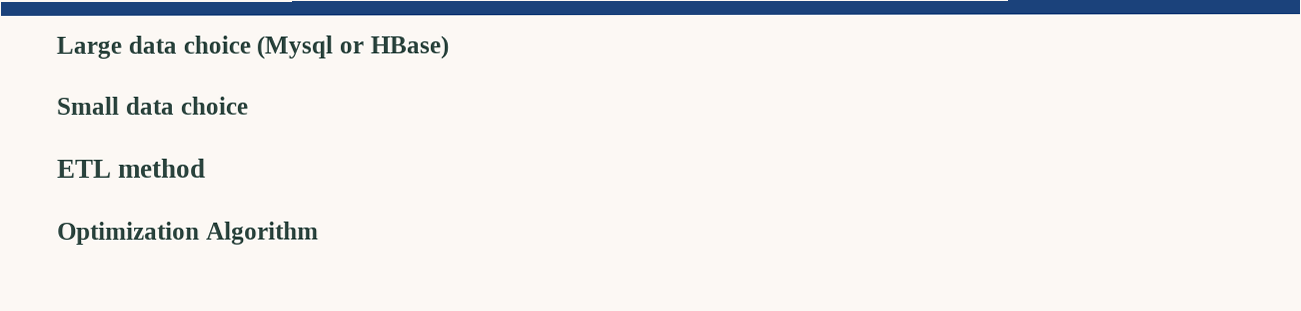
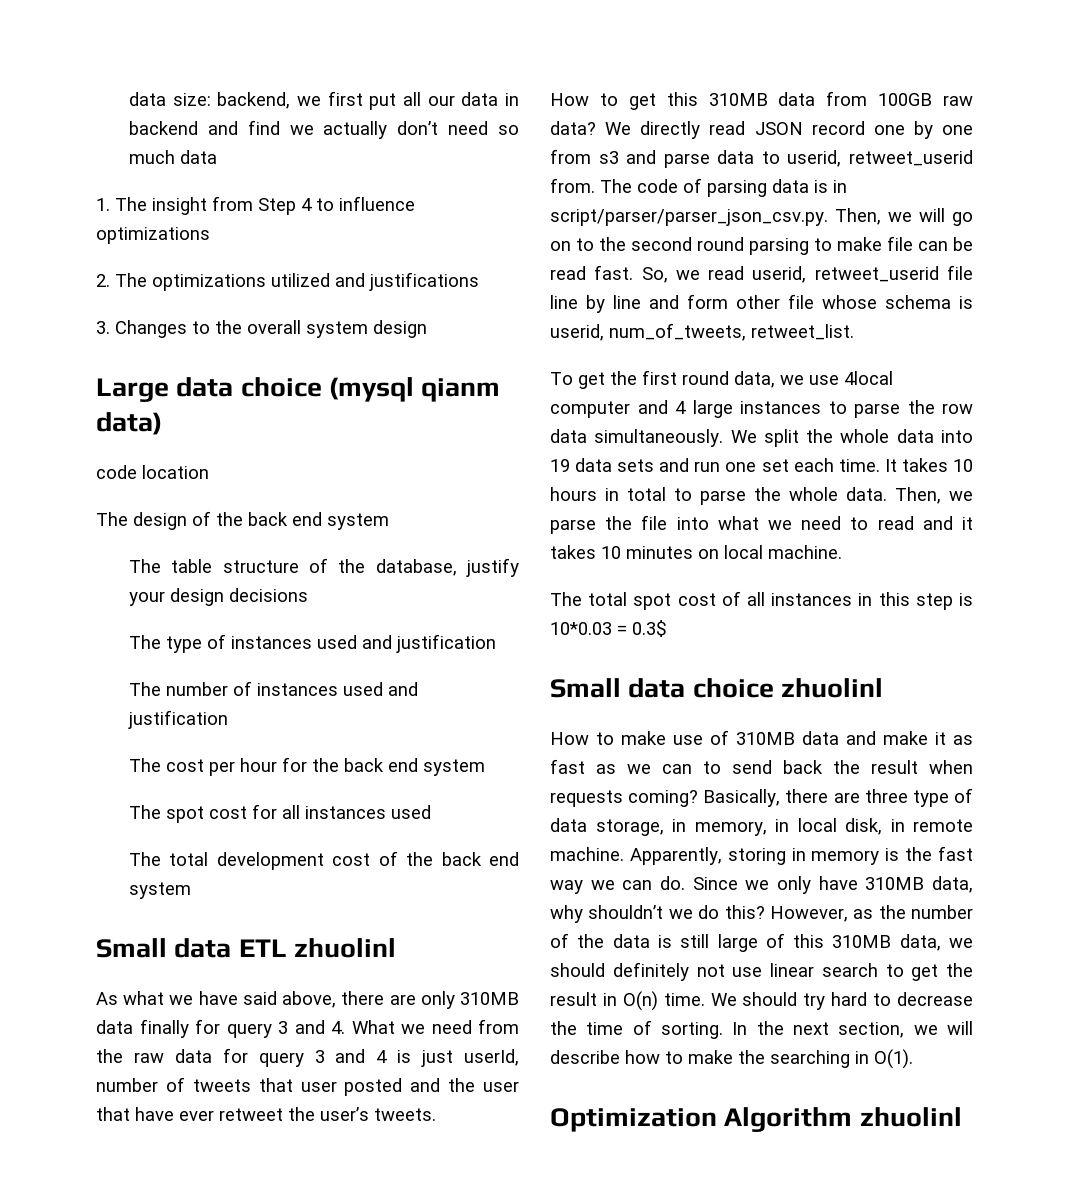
[56,35,449,60] [56,96,248,115] [57,158,207,178] Large data choice (Mysql or HBase) // Small data choice // ETL method -> [128,91,520,110] [128,120,519,139] [128,150,217,164] [96,196,415,215] [96,227,210,244] [96,272,479,291] [96,320,427,338] [96,377,501,402] [96,412,162,435] [96,465,209,479] [96,511,389,530] [128,558,519,577] [128,588,308,606] [128,634,496,653] [128,681,418,696] [127,710,228,729] [128,757,485,776] [128,804,431,823] [128,851,519,870] [128,882,191,899] [96,938,396,958] [96,991,519,1009] [96,1019,519,1038] [96,1048,519,1067] [96,1077,519,1096] [96,1107,436,1121] [550,91,973,110] [550,121,973,139] [550,149,973,168] [550,178,847,197] [550,208,973,226] [550,236,973,255] [550,265,973,283] [550,294,973,313] [550,323,854,341] [550,370,893,389] [550,400,973,418] [550,429,973,447] [550,458,973,472] [550,487,973,505] [550,515,973,534] [550,545,842,559] [550,591,973,610] [550,620,667,637] [550,678,883,698] [550,730,973,745] [550,759,973,774] [550,788,974,807] [550,818,973,836] [550,846,973,865] [550,876,973,894] [550,905,973,923] [550,933,973,952] [550,962,973,981] [550,991,973,1011] [550,1020,973,1039] [550,1049,913,1069] data size: backend, we first put all our data in backend and find we actually don’t need so much data // 1. The insight from Step 4 to influence optimizations // 2. The optimizations utilized and justifications // 3. Changes to the overall system design // Large data choice (mysql qianm data) // code location // The design of the back end system // The table structure of the database, justify your design decisions // The type of instances used and justification // The number of instances used and justification // The cost per hour for the back end system // The spot cost for all instances used // The total development cost of the back end system // Small data ETL zhuolinl // As what we have said above, there are only 310MB data finally for query 3 and 4. What we need from the raw data for query 3 and 4 is just userId, number of tweets that user posted and the user that have ever retweet the user’s tweets. // How to get this 310MB data from 100GB raw data? We directly read JSON record one by one from s3 and parse data to userid, retweet_userid from. The code of parsing data is in script/parser/parser_json_csv.py. Then, we will go on to the second round parsing to make file can be read fast. So, we read userid, retweet_userid file line by line and form other file whose schema is userid, num_of_tweets, retweet_list. // To get the first round data, we use 4local computer and 4 large instances to parse the row data simultaneously. We split the whole data into 19 data sets and run one set each time. It takes 10 hours in total to parse the whole data. Then, we parse the file into what we need to read and it takes 10 minutes on local machine. // The total spot cost of all instances in this step is 10*0.03 = 0.3$ // Small data choice zhuolinl // How to make use of 310MB data and make it as fast as we can to send back the result when requests coming? Basically, there are three type of data storage, in memory, in local disk, in remote machine. Apparently, storing in memory is the fast way we can do. Since we only have 310MB data, why shouldn’t we do this? However, as the number of the data is still large of this 310MB data, we should definitely not use linear search to get the result in O(n) time. We should try hard to decrease the time of sorting. In the next section, we will describe how to make the searching in O(1).
(319, 233) none -> [859,1107,962,1127] zhuolinl

